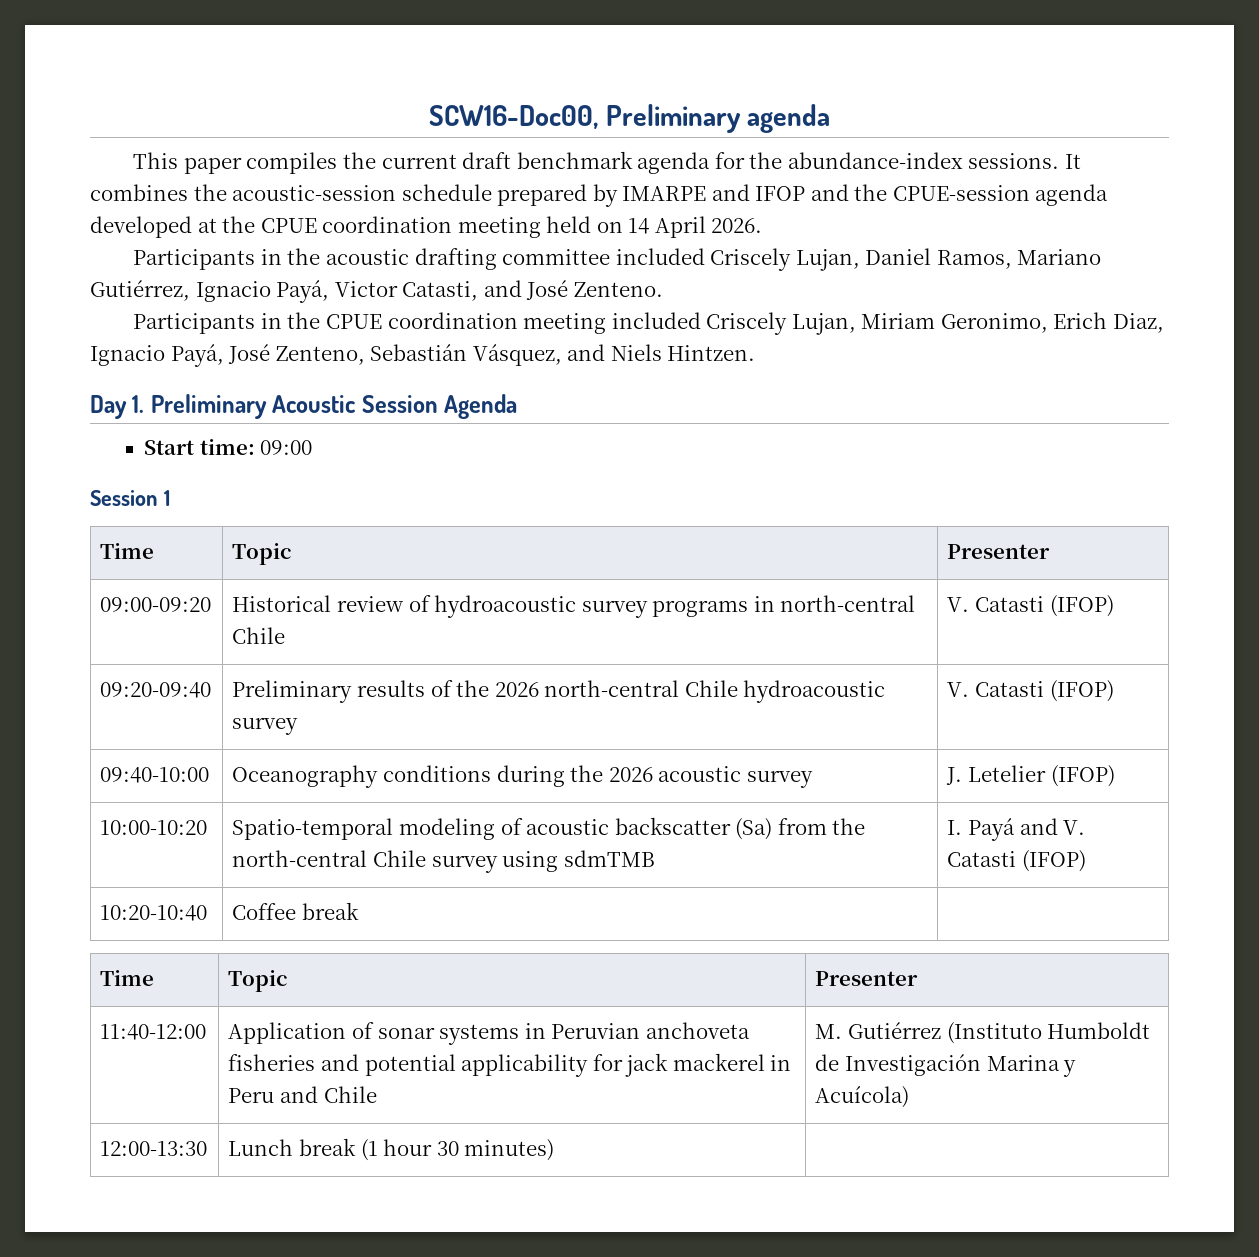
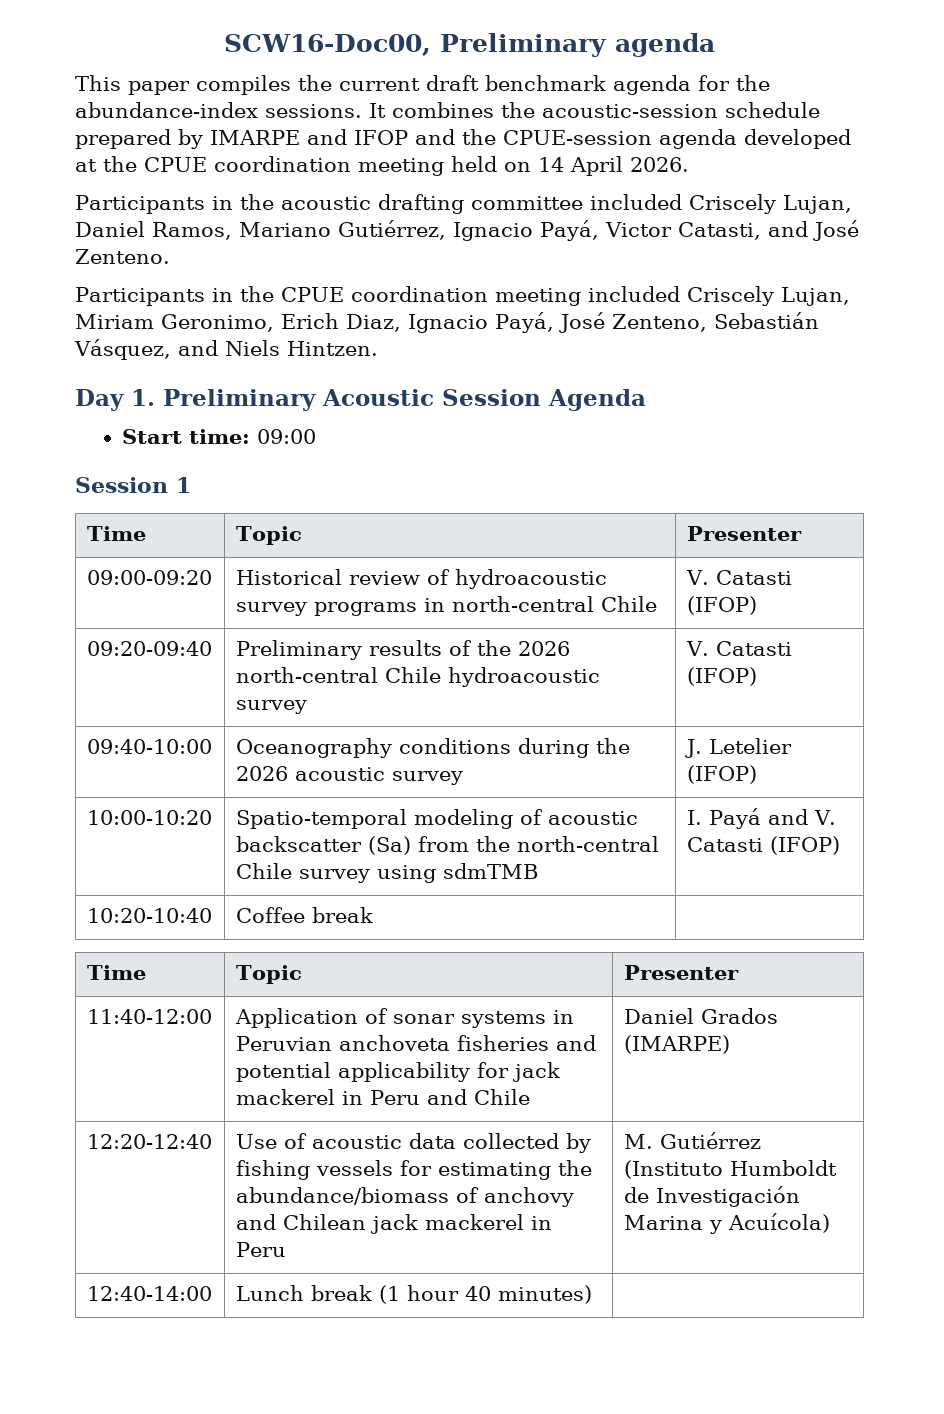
(377, 1094) none -> [623,1008,778,1024] [623,1035,730,1054] [86,1134,212,1149] [235,1133,591,1153] [235,1160,592,1180] [235,1187,574,1207] [235,1214,552,1234] [235,1242,286,1257] | Daniel Grados (IMARPE) // 12:20-12:40 | Use of acoustic data collected by fishing vessels for estimating the abundance/biomass of anchovy and Chilean jack mackerel in Peru
[100,1141,208,1156] 12:00-13:30 -> [86,1286,212,1301] 12:40-14:00
[436,1141,459,1156] 30 -> [464,1286,491,1301] 40

